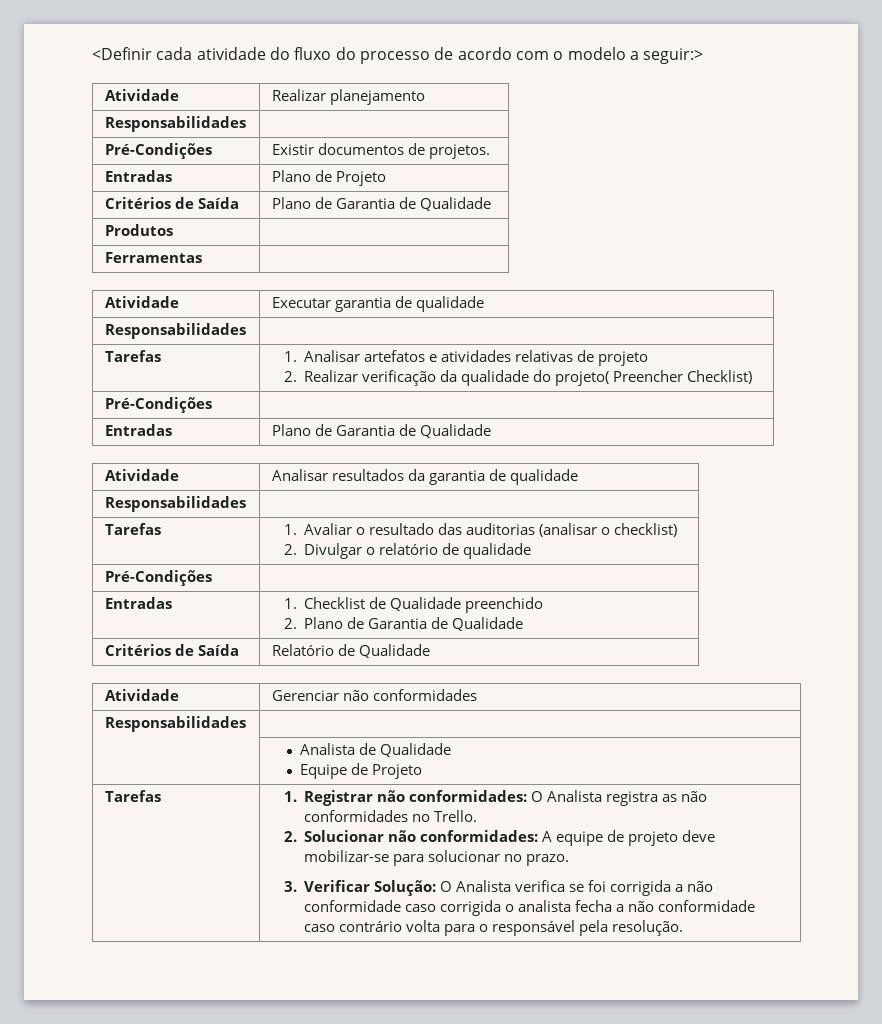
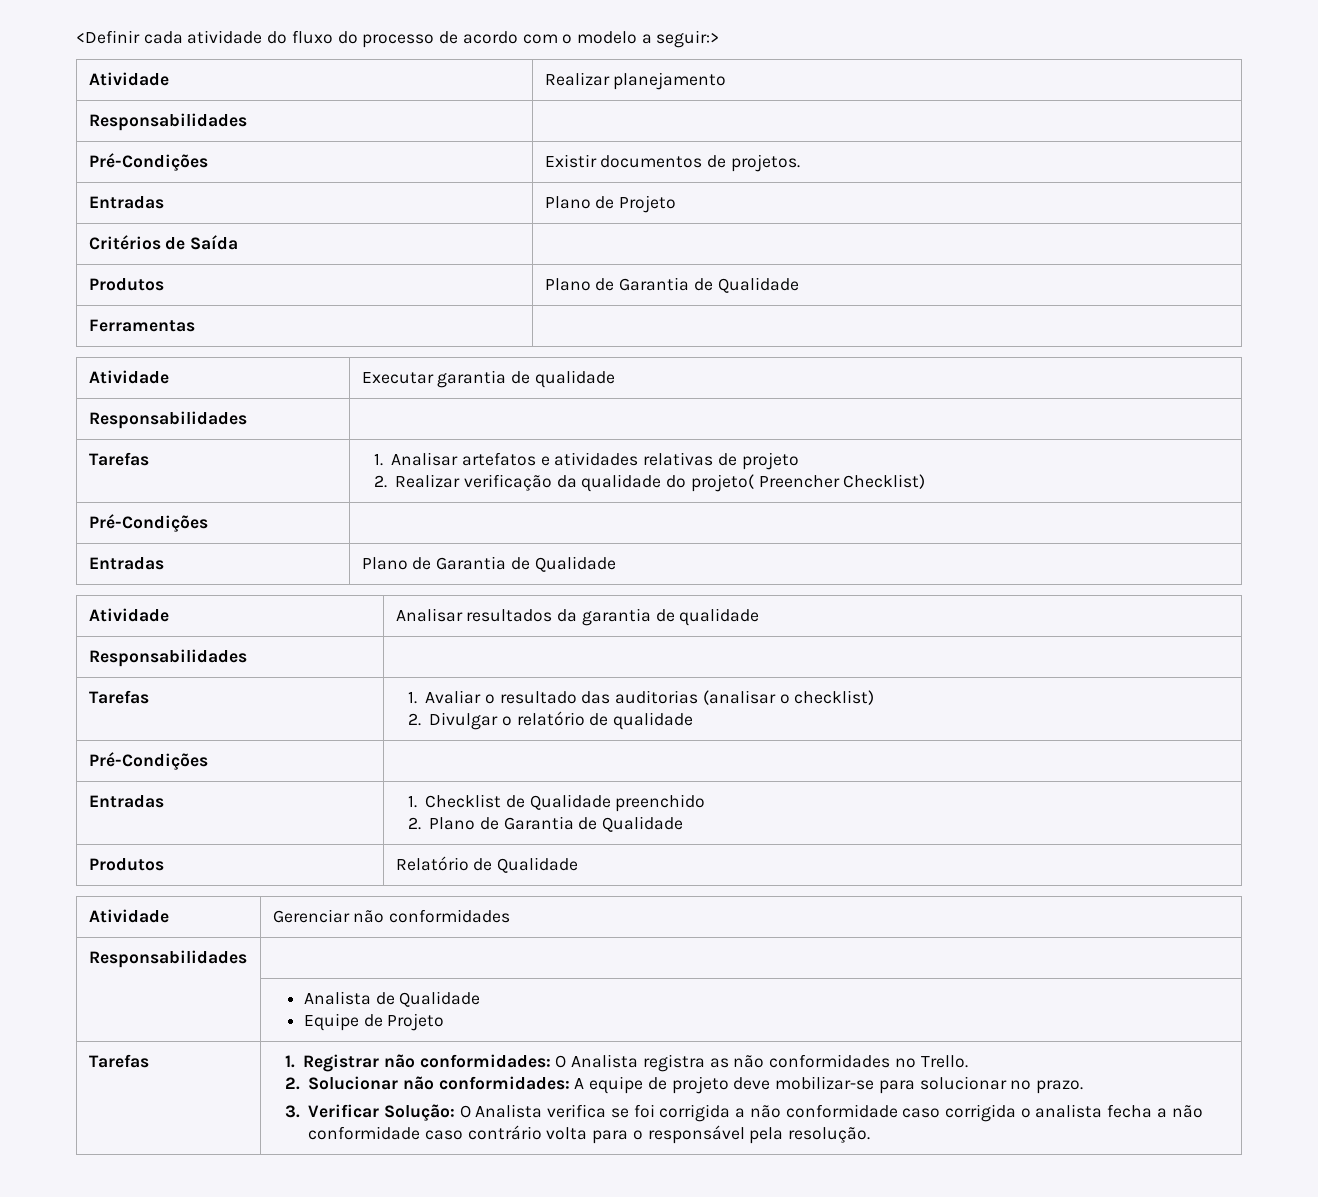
[271,197,491,211] [104,224,173,236] Plano de Garantia de Qualidade // Produtos | -> [88,278,164,291] [544,277,799,293] // Produtos | Plano de Garantia de Qualidade
[104,644,239,656] Critérios de Saída -> [88,858,164,871] Produtos

